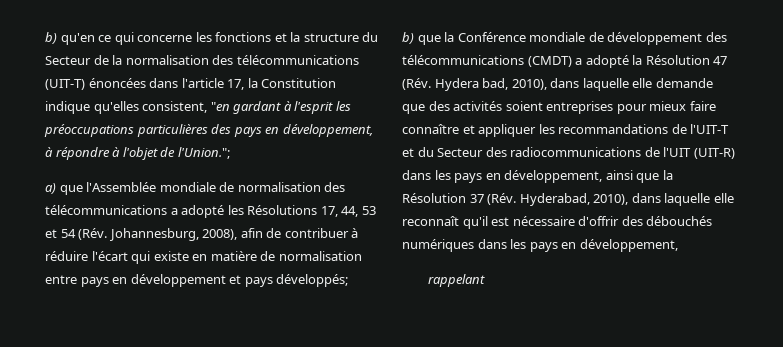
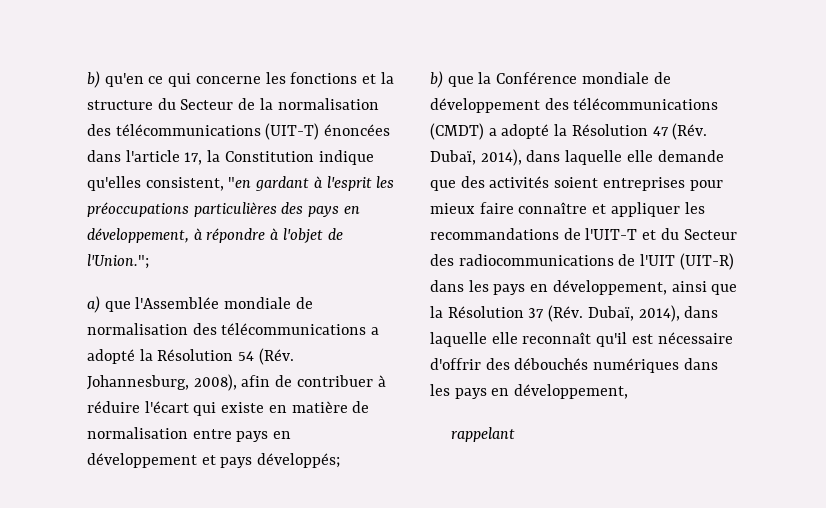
[227,205,376,217] [45,229,57,238] les Résolutions 17, 44, 53 et -> [139,349,234,361] la Résolution
[434,78,547,91] Hydera bad, 2010), -> [430,149,522,166] Dubaï, 2014),
[519,193,629,206] Hyderabad, 2010), -> [587,305,680,322] Dubaï, 2014),

